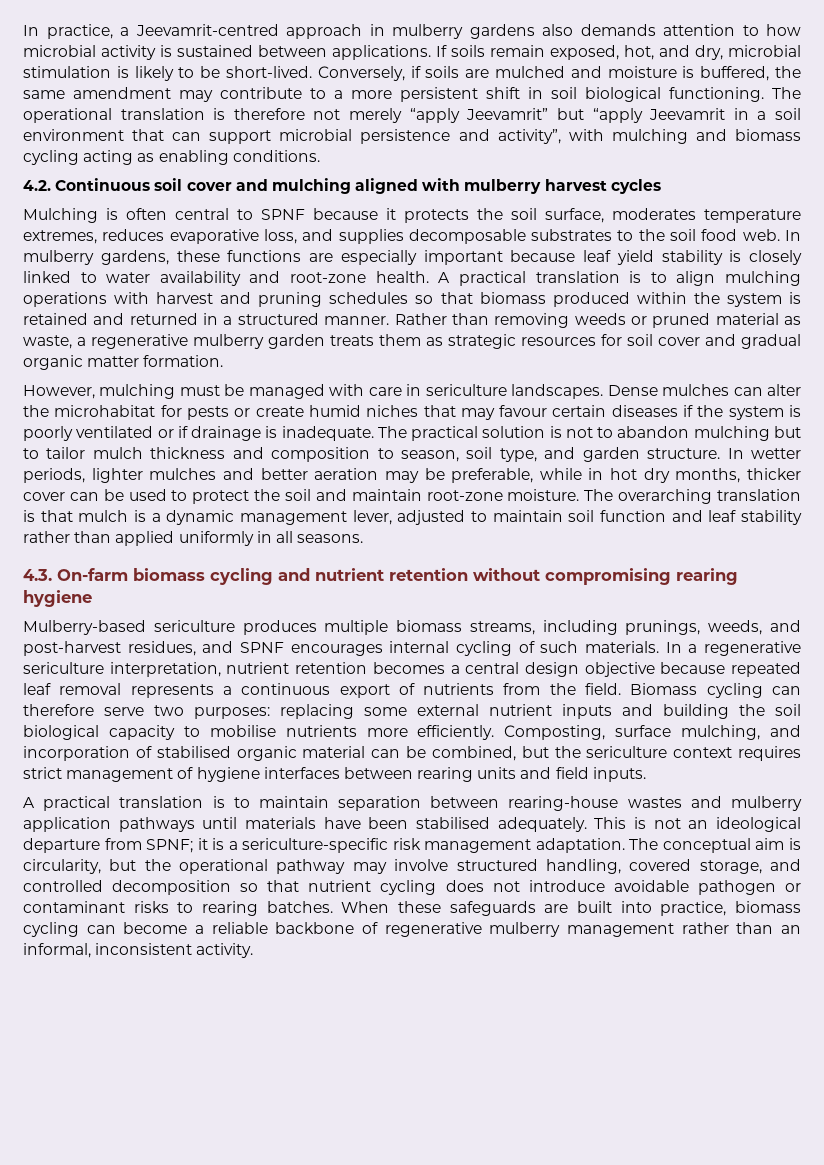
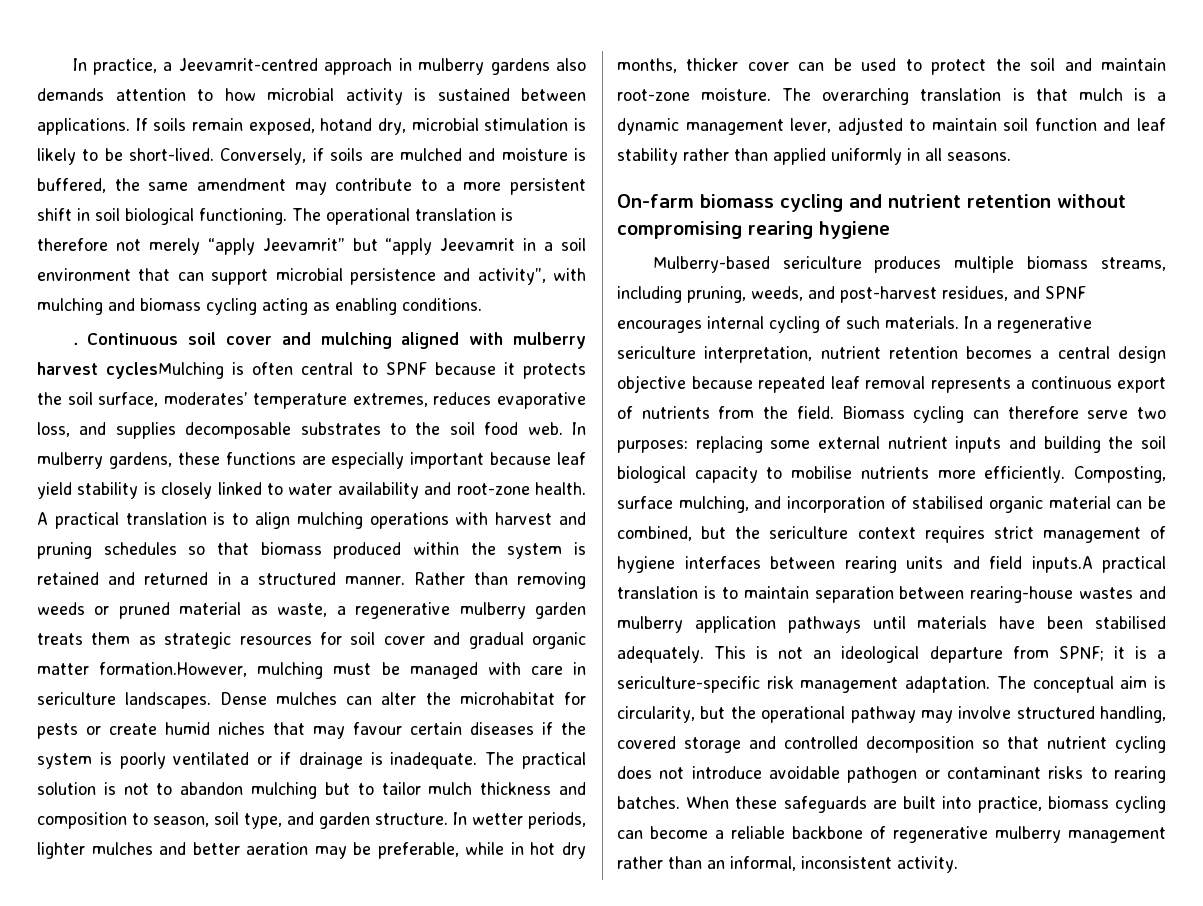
[624,45,690,60] hot, and -> [320,118,373,131] hotand
[23,180,51,191] 4.2. -> [72,342,78,345] .
[610,179,661,194] [23,208,98,223] cycles // Mulching -> [106,362,225,379] cyclesMulching
[612,208,696,220] moderates -> [163,392,248,405] moderates’
[143,355,224,367] [23,385,95,399] formation. // However, -> [99,662,248,677] formation.However,
[23,569,52,581] 4.3. -> (1011, 156) none
[625,620,701,635] prunings, -> [687,286,746,303] pruning,
[592,767,646,782] [23,797,35,808] inputs. // A -> [1031,556,1093,573] inputs.A
[699,860,762,874] storage, -> [684,737,741,753] storage

